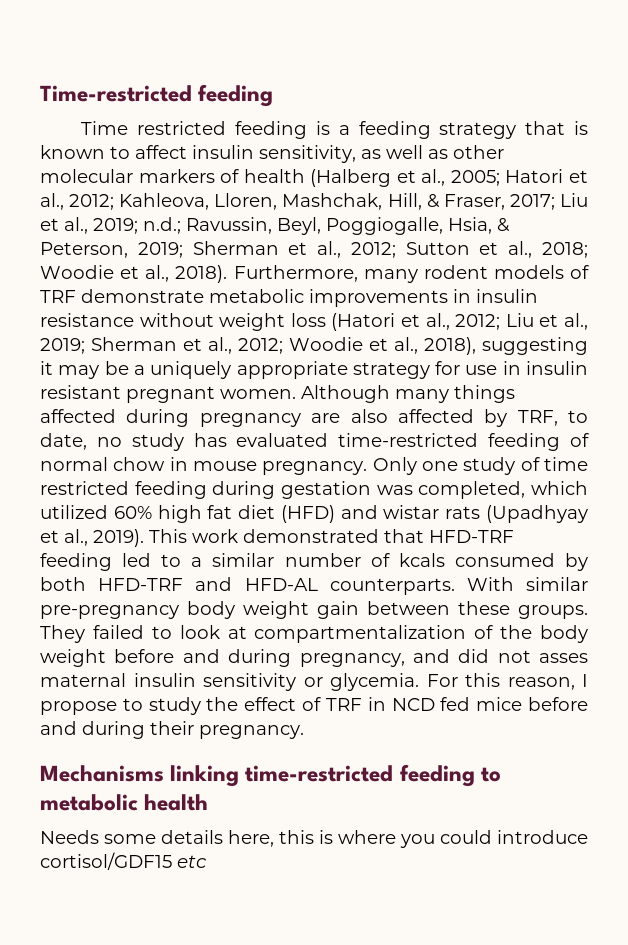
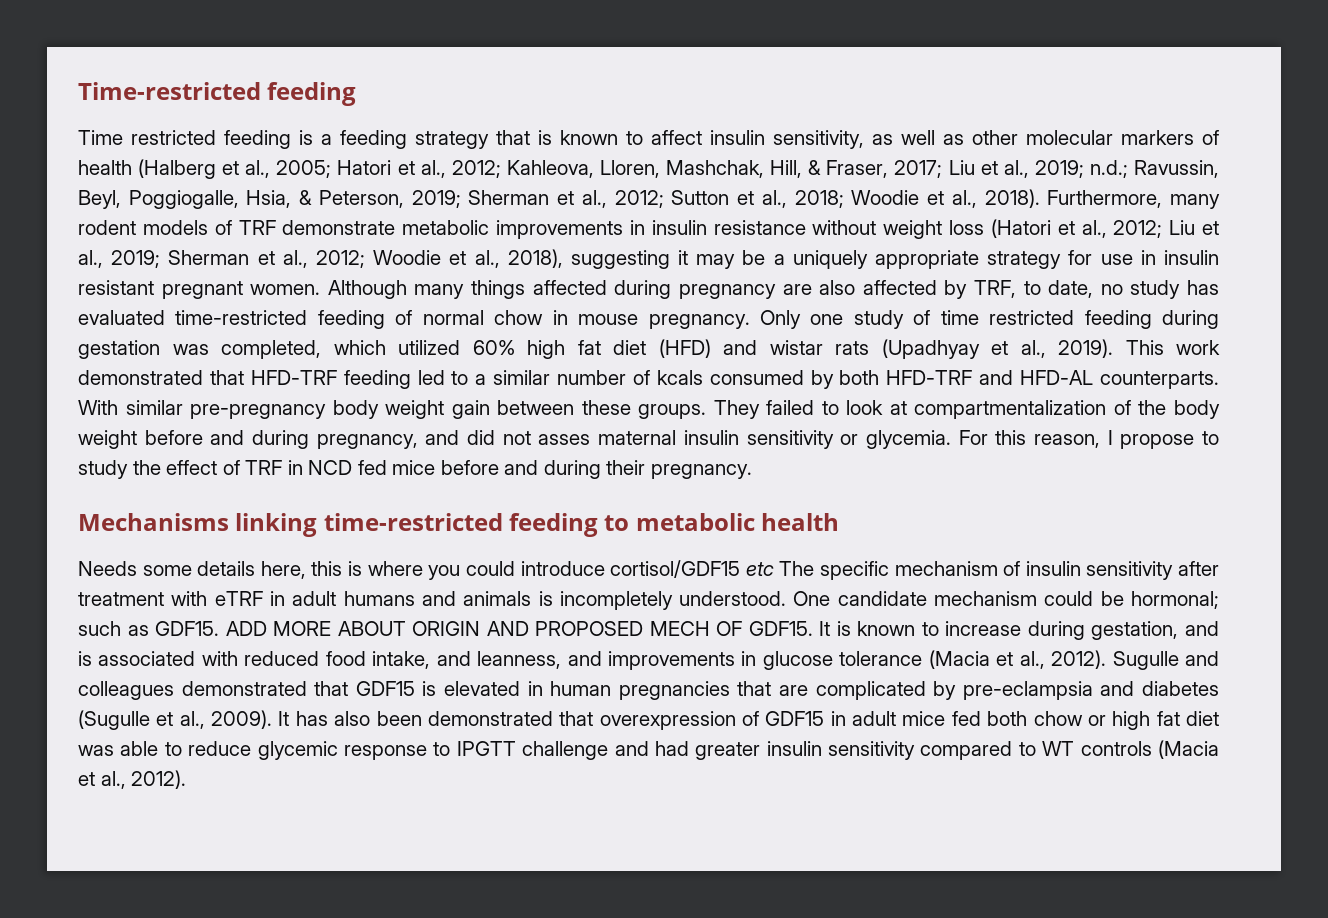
(207, 861) none -> [779,561,1219,580] [78,591,1219,610] [78,621,1219,640] [78,650,1219,670] [78,681,1220,700] [78,710,1219,730] [78,740,1220,760] [78,770,187,789] The specific mechanism of insulin sensitivity after treatment with eTRF in adult humans and animals is incompletely understood. One candidate mechanism could be hormonal; such as GDF15. ADD MORE ABOUT ORIGIN AND PROPOSED MECH OF GDF15. It is known to increase during gestation, and is associated with reduced food intake, and leanness, and improvements in glucose tolerance (Macia et al., 2012). Sugulle and colleagues demonstrated that GDF15 is elevated in human pregnancies that are complicated by pre-eclampsia and diabetes (Sugulle et al., 2009). It has also been demonstrated that overexpression of GDF15 in adult mice fed both chow or high fat diet was able to reduce glycemic response to IPGTT challenge and had greater insulin sensitivity compared to WT controls (Macia et al., 2012).

